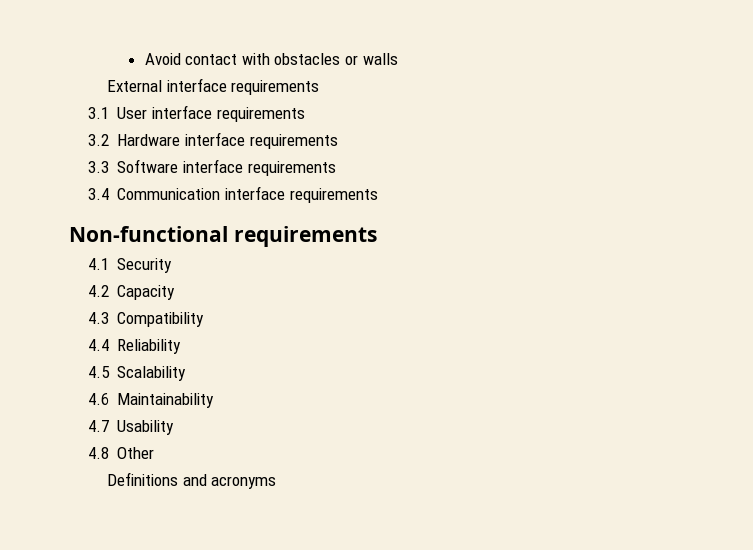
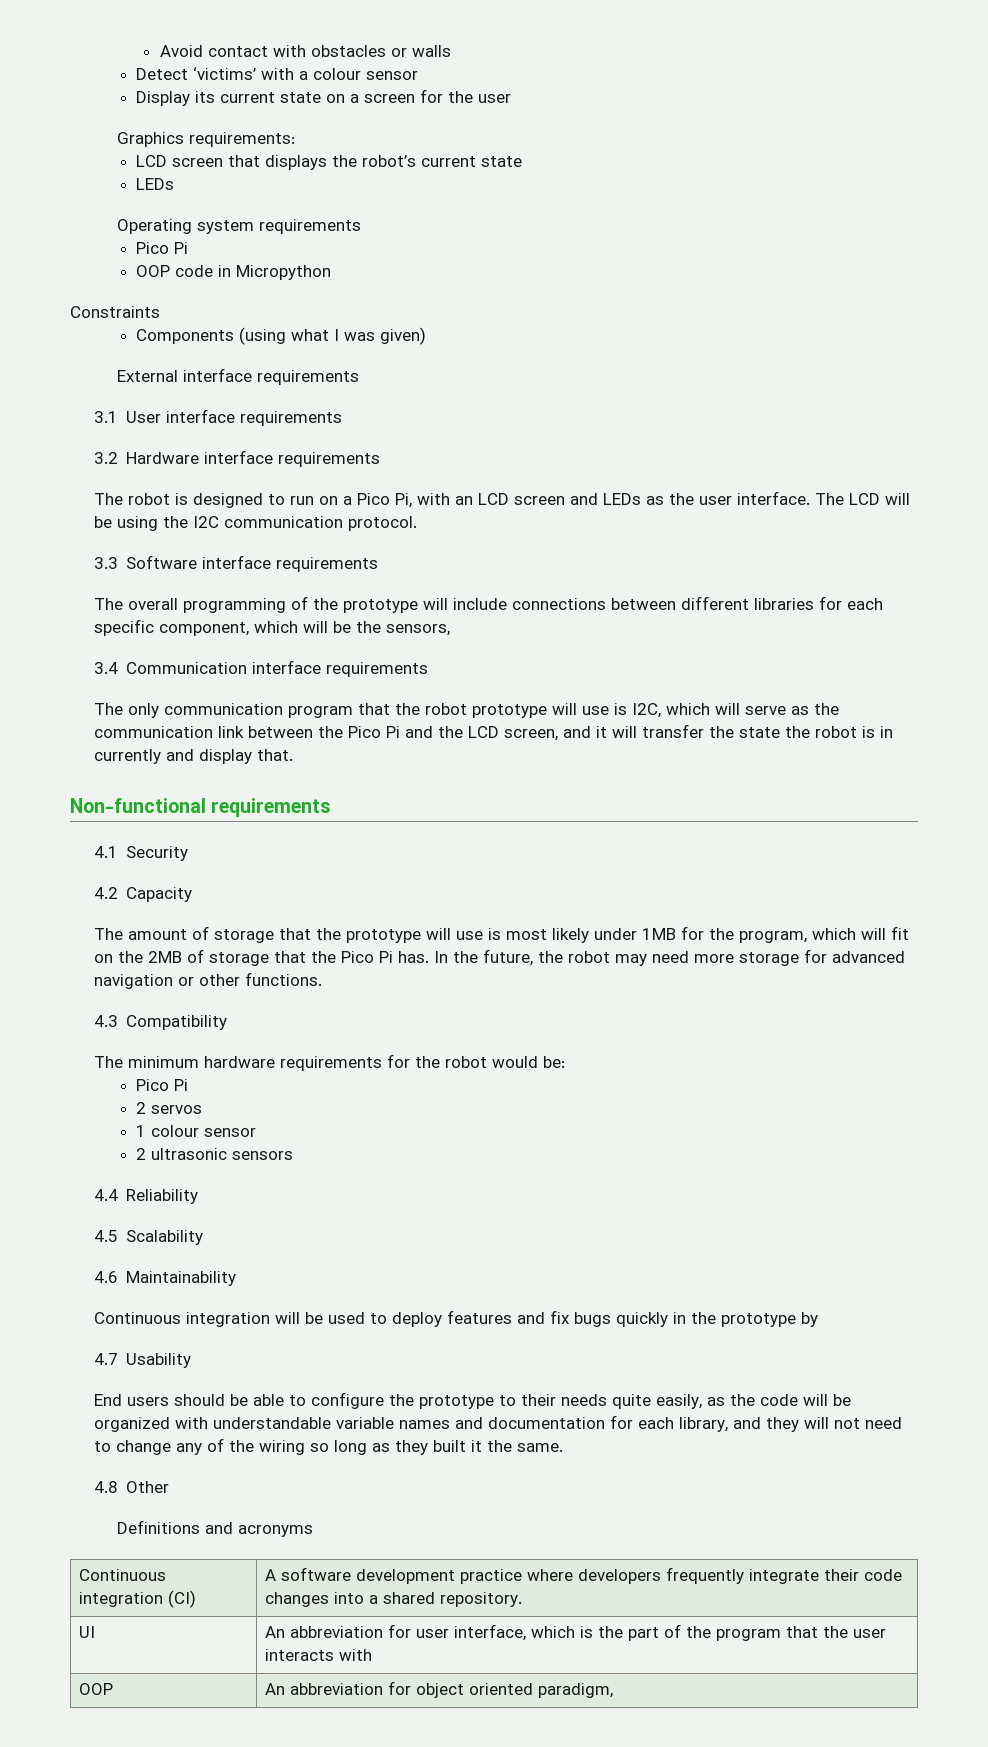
(398, 59) none -> [135,67,418,80] [135,89,511,106] [117,132,296,147] [135,155,522,170] [135,178,174,190] [117,219,362,234] [135,242,188,254] [135,265,331,280] [70,306,160,318] [135,327,426,345] // Detect ‘victims’ with a colour sensor // Display its current state on a screen for the user // Graphics requirements: // LCD screen that displays the robot’s current state // LEDs // Operating system requirements // Pico Pi // OOP code in Micropython // Constraints // Components (using what I was given)
[87,159,336,176] [87,186,378,203] 3.3 Software interface requirements // 3.4 Communication interface requirements -> [93,491,910,508] [93,516,417,531] [93,555,379,572] [93,596,883,613] [93,619,450,636] [93,660,429,677] [93,703,839,718] [93,724,893,741] [93,749,293,764] The robot is designed to run on a Pico Pi, with an LCD screen and LEDs as the user interface. The LCD will be using the I2C communication protocol. // 3.3 Software interface requirements // The overall programming of the prototype will include connections between different libraries for each specific component, which will be the sensors, // 3.4 Communication interface requirements // The only communication program that the robot prototype will use is I2C, which will serve as the communication link between the Pico Pi and the LCD screen, and it will transfer the state the robot is in currently and display that.
[87,312,205,327] 4.3 Compatibility -> [93,926,909,943] [93,949,905,966] [93,972,322,989] [93,1015,228,1030] [93,1054,565,1071] [135,1079,188,1091] [135,1102,202,1114] [135,1125,256,1137] [135,1148,293,1160] The amount of storage that the prototype will use is most likely under 1MB for the program, which will fit on the 2MB of storage that the Pico Pi has. In the future, the robot may need more storage for advanced navigation or other functions. // 4.3 Compatibility // The minimum hardware requirements for the robot would be: // Pico Pi // 2 servos // 1 colour sensor // 2 ultrasonic sensors
[87,420,175,435] 4.7 Usability -> [93,1310,818,1327] [93,1353,192,1368] [93,1392,851,1409] [93,1415,902,1432] [93,1438,563,1455] Continuous integration will be used to deploy features and fix bugs quickly in the prototype by // 4.7 Usability // End users should be able to configure the prototype to their needs quite easily, as the code will be organized with understandable variable names and documentation for each library, and they will not need to change any of the wiring so long as they built it the same.
(277, 482) none -> [79,1569,167,1581] [79,1590,197,1608] [265,1567,903,1584] [265,1592,523,1607] [79,1626,96,1638] [265,1624,887,1641] [265,1649,373,1661] [79,1683,114,1695] [265,1681,614,1698] // Continuous integration (CI) | A software development practice where developers frequently integrate their code changes into a shared repository. // UI | An abbreviation for user interface, which is the part of the program that the user interacts with // OOP | An abbreviation for object oriented paradigm,

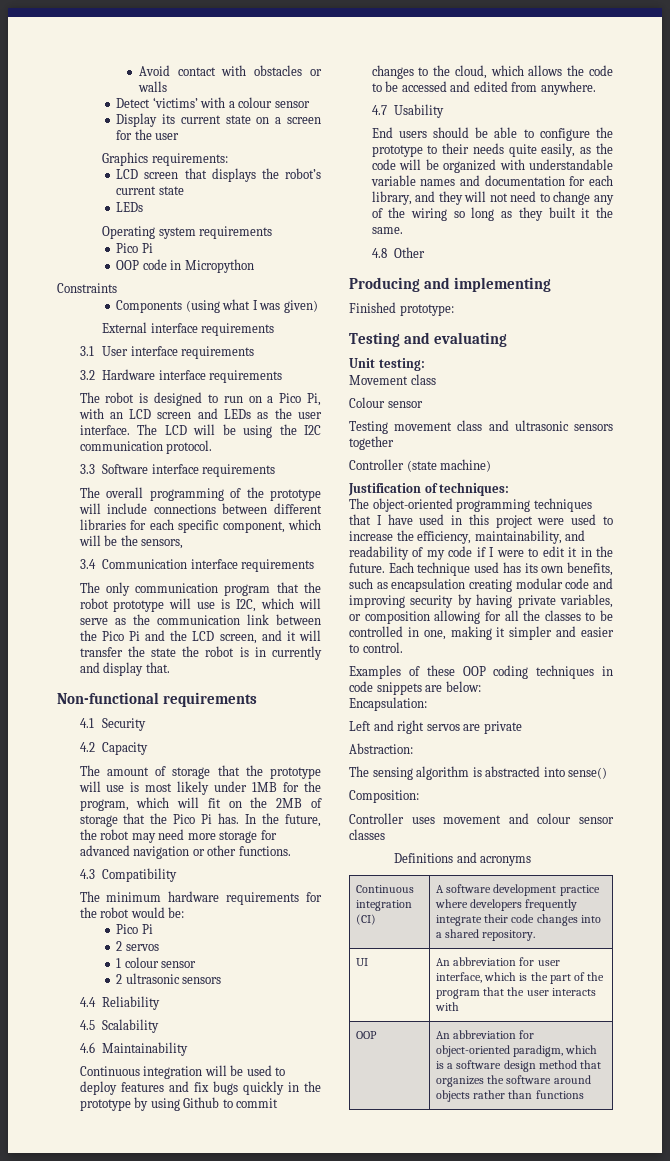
(818, 1319) none -> [150,1097,279,1111] [371,65,613,79] [371,81,596,95] using Github to commit changes to the cloud, which allows the code to be accessed and edited from anywhere.
(170, 1487) none -> [349,277,552,292] [349,302,454,316] [349,332,508,347] [349,358,425,371] [349,374,436,385] [349,397,423,408] [349,420,613,434] [349,436,394,450] [349,459,492,472] [348,482,510,496] [349,498,592,512] [349,514,613,528] [349,530,586,544] [349,546,613,560] [349,562,613,576] [349,578,613,592] [349,594,613,608] [349,610,613,624] [349,626,614,640] [349,642,403,653] [349,665,613,679] [349,681,481,695] [349,697,427,711] [349,720,522,734] [349,743,413,754] [349,766,608,780] [349,790,419,803] [349,813,614,824] [349,829,385,840] // Producing and implementing // Finished prototype: // Testing and evaluating // Unit testing: // Movement class // Colour sensor // Testing movement class and ultrasonic sensors together // Controller (state machine) // Justification of techniques: // The object-oriented programming techniques that I have used in this project were used to increase the efficiency, maintainability, and readability of my code if I were to edit it in the future. Each technique used has its own benefits, such as encapsulation creating modular code and improving security by having private variables, or composition allowing for all the classes to be controlled in one, making it simpler and easier to control. // Examples of these OOP coding techniques in code snippets are below: // Encapsulation: // Left and right servos are private // Abstraction: // The sensing algorithm is abstracted into sense() // Composition: // Controller uses movement and colour sensor classes
[416,1683,614,1698] object oriented paradigm, -> [436,1045,598,1057] [436,1060,601,1072] [436,1075,591,1087] [436,1090,584,1102] object-oriented paradigm, which is a software design method that organizes the software around objects rather than functions

